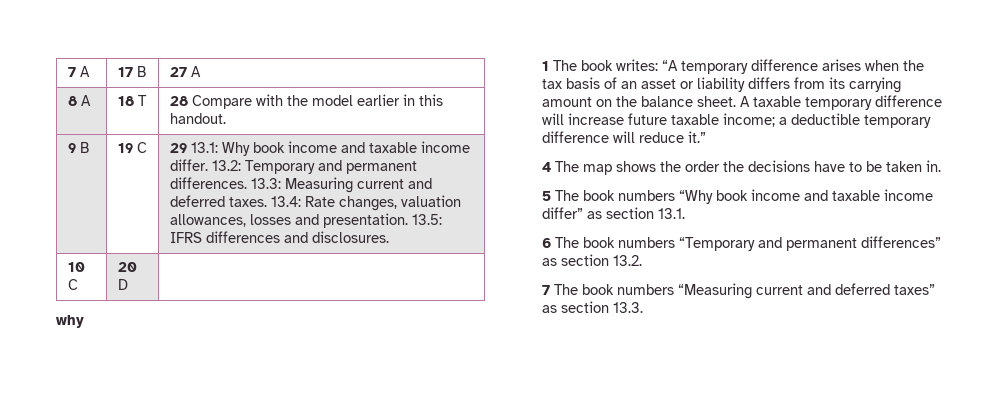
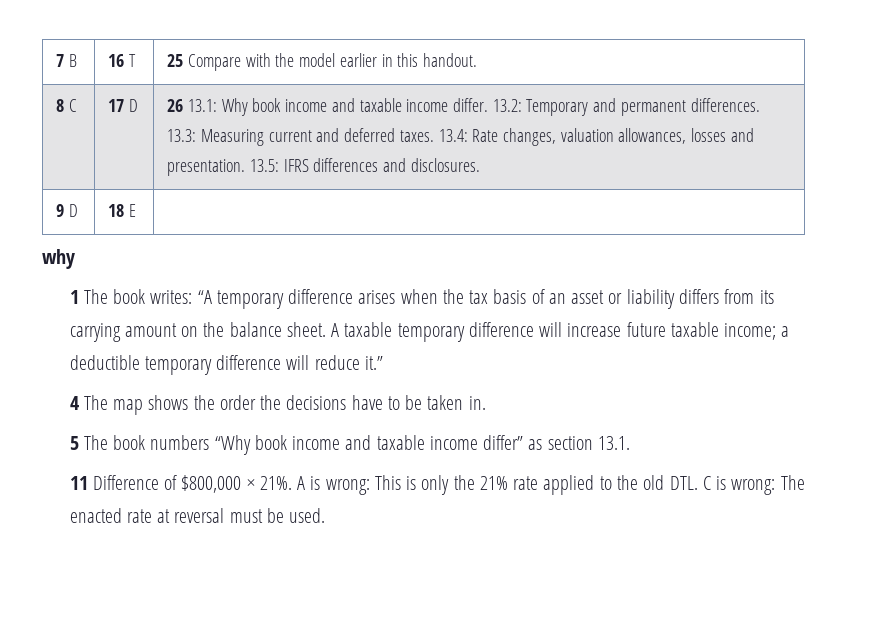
[67,66,90,77] [117,66,146,77] [169,66,201,77] [67,95,91,106] [117,96,134,106] 7 A | 17 B | 27 A // 8 A | 18 -> [56,54,77,67] [108,54,125,67] 7 B | 16
[169,96,188,106] 28 -> [167,54,184,67] 25
[67,142,89,153] [117,142,147,153] [169,143,187,153] 9 B | 19 C | 29 -> [56,99,77,112] [108,99,138,112] [167,99,184,112] 8 C | 17 D | 26
[67,262,85,272] [67,279,78,290] [117,262,137,272] [117,279,128,290] 10 C | 20 D -> [56,204,78,217] [108,204,136,217] 9 D | 18 E
[541,236,941,251] [541,254,642,266] [541,283,935,299] [541,301,643,313] 6 The book numbers “Temporary and permanent differences” as section 13.2. // 7 The book numbers “Measuring current and deferred taxes” as section 13.3. -> [69,475,805,495] [69,508,326,523] 11 Difference of $800,000 × 21%. A is wrong: This is only the 21% rate applied to the old DTL. C is wrong: The enacted rate at reversal must be used.

